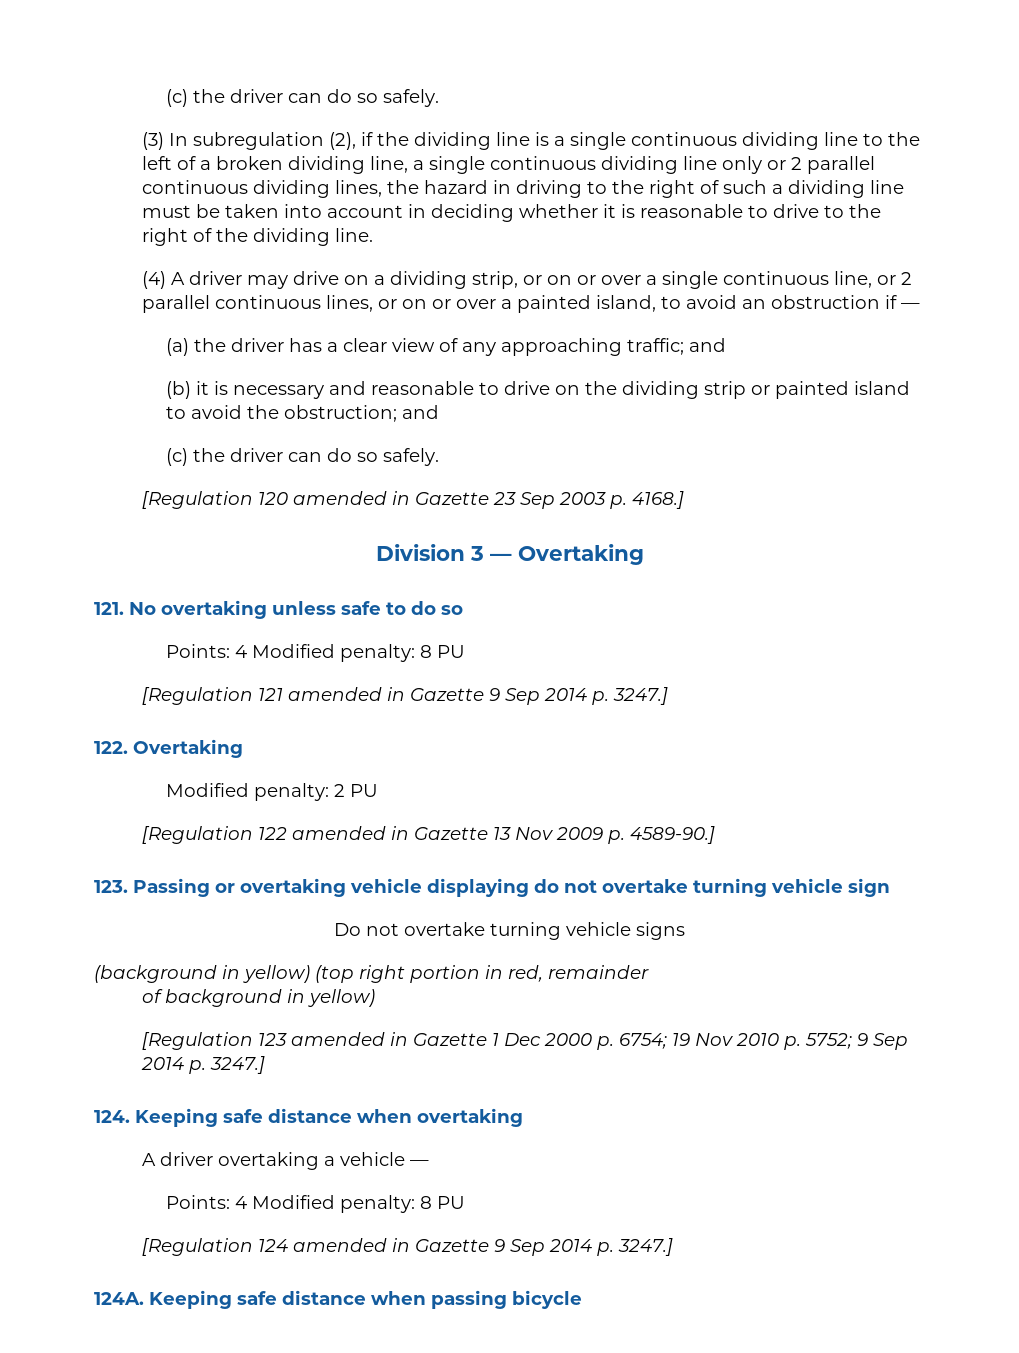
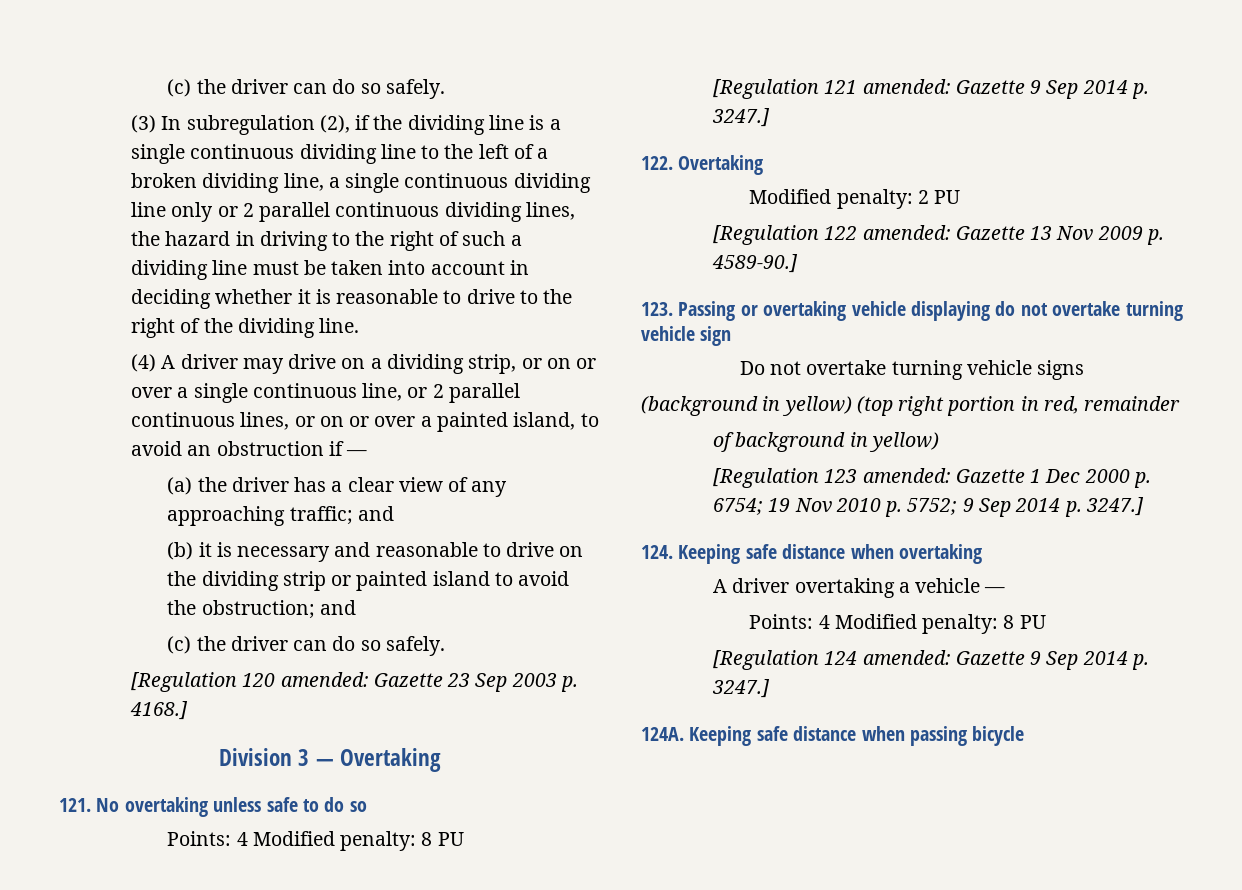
[293,491,411,505] amended in -> [280,672,369,687] amended:
[288,687,406,701] amended in -> [862,79,951,94] amended:
[292,826,410,840] amended in -> [862,225,951,240] amended:
[291,1032,409,1046] amended in -> [862,468,951,483] amended:
[293,1238,411,1252] amended in -> [862,650,951,665] amended:

